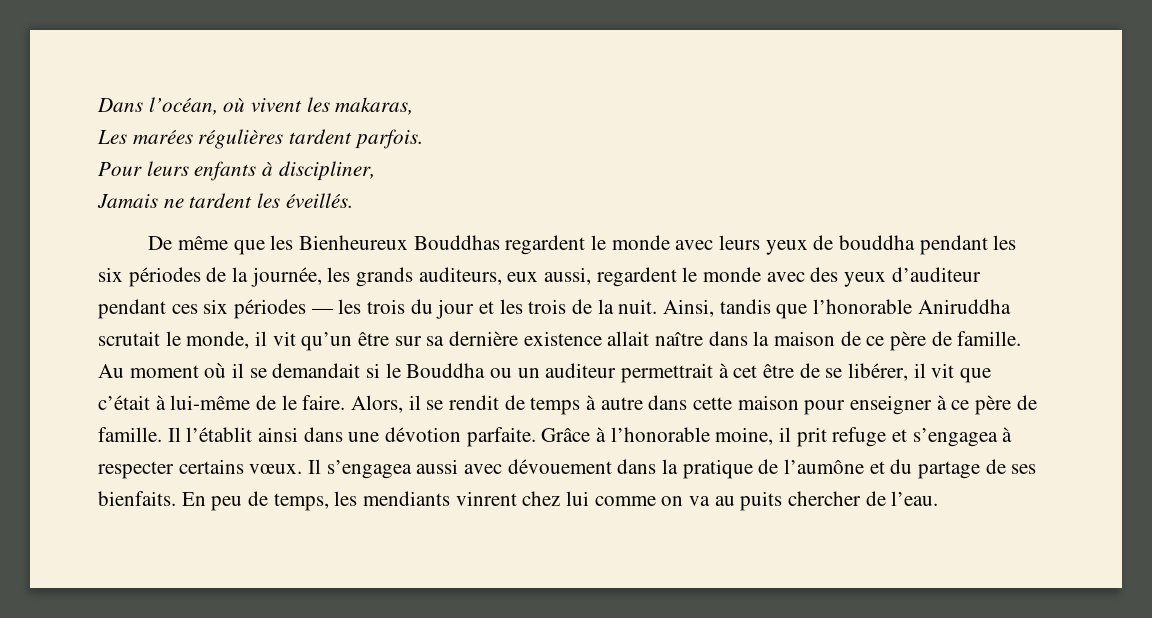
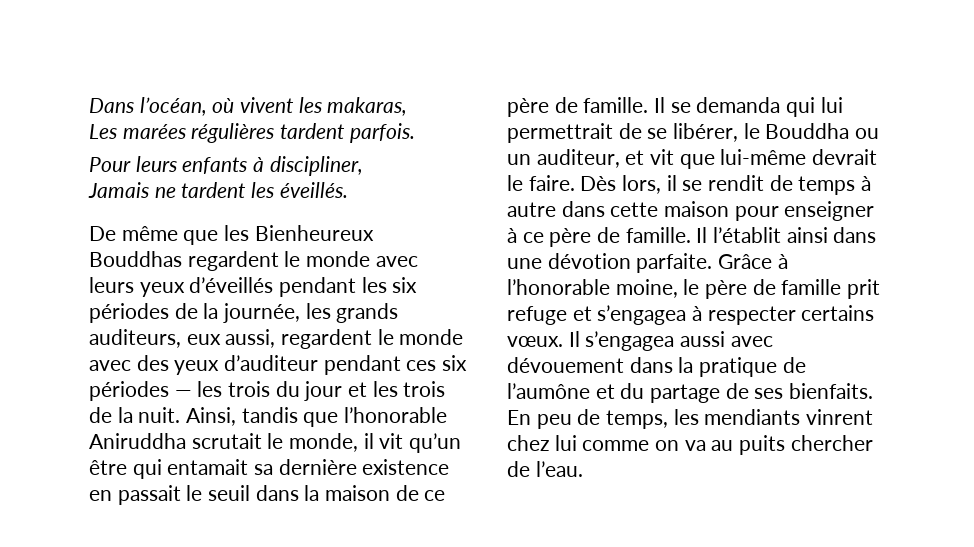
[813,235,915,250] de bouddha -> [189,277,274,293] d’éveillés
[394,336,422,346] sur -> [132,459,249,479] qui entamait
[607,331,704,346] allait naître -> [89,485,251,505] en passait le seuil
[98,363,992,383] [98,395,404,413] Au moment où il se demandait si le Bouddha ou un auditeur permettrait à cet être de se libérer, il vit que c’était à lui-même de le faire. Alors, -> [654,97,843,117] [507,123,880,143] [507,149,878,169] [507,175,662,194] Il se demanda qui lui permettrait de se libérer, le Bouddha ou un auditeur, et vit que lui-même devrait le faire. Dès lors,
[779,427,792,442] il -> [683,279,842,299] le père de famille

